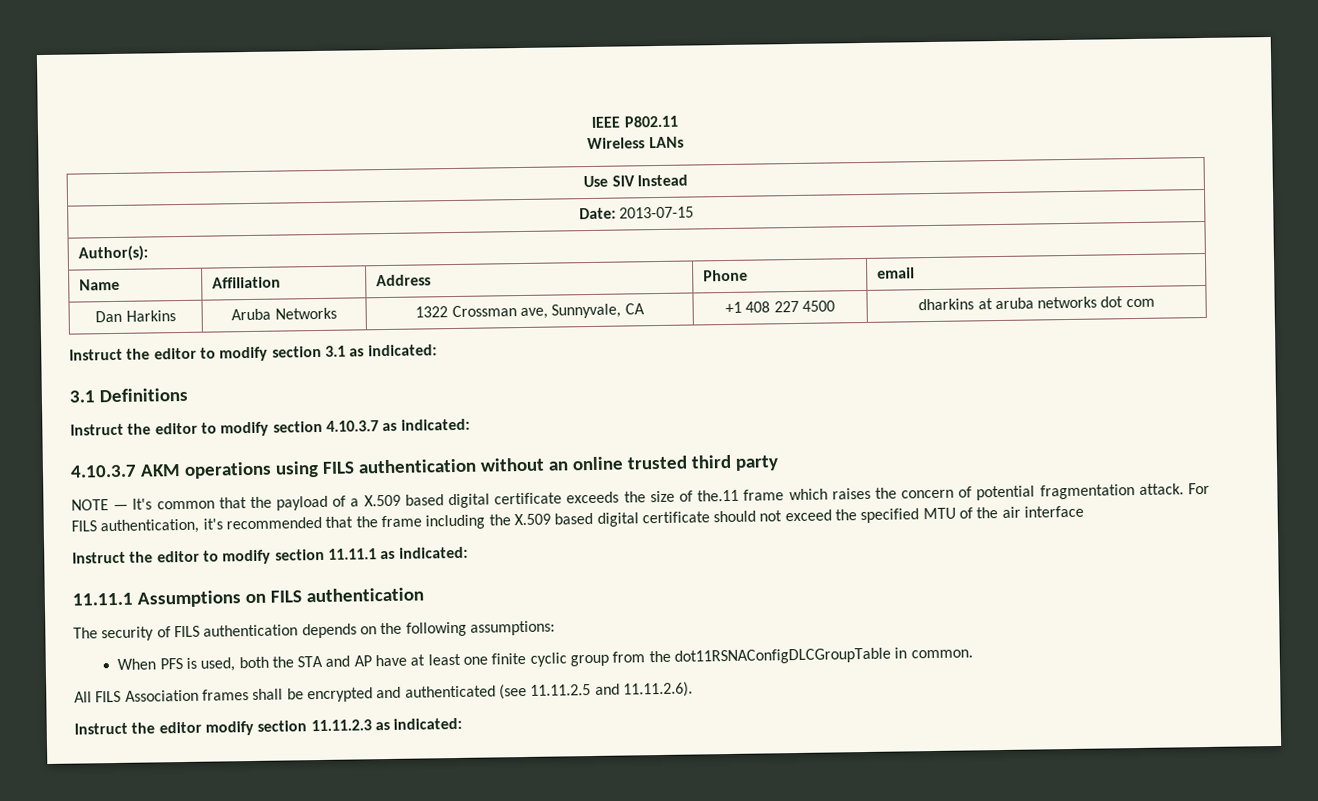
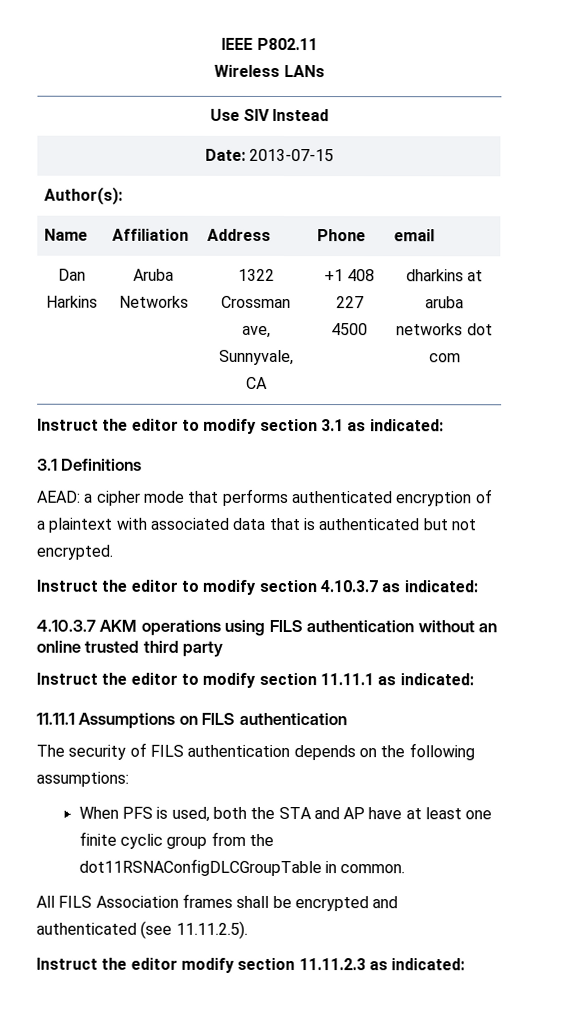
(188, 395) none -> [37,488,493,507] [36,517,476,533] [36,544,113,560] // AEAD: a cipher mode that performs authenticated encryption of a plaintext with associated data that is authenticated but not encrypted.
[71,482,1211,511] [71,505,1085,535] // NOTE — It's common that the payload of a X.509 based digital certificate exceeds the size of the.11 frame which raises the concern of potential fragmentation attack. For FILS authentication, it's recommended that the frame including the X.509 based digital certificate should not exceed the specified MTU of the air interface -> (224, 648) none
[530,681,693,698] 11.11.2.5 and 11.11.2.6). -> [175,920,248,939] 11.11.2.5).

